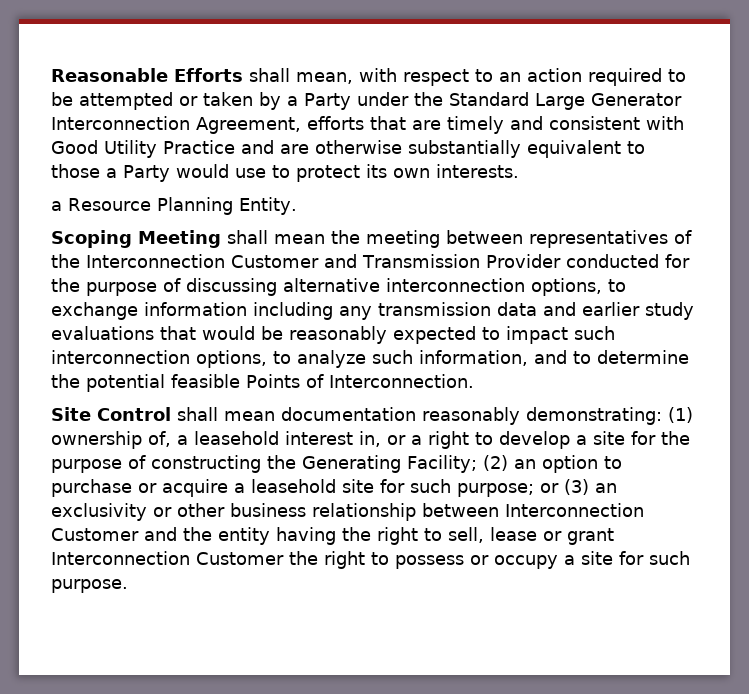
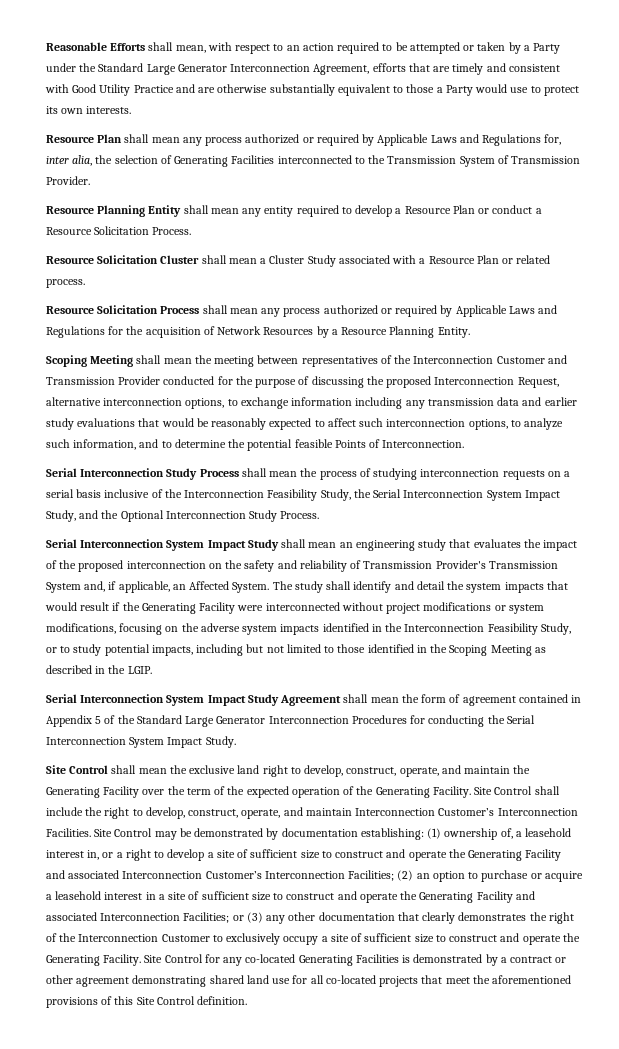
(519, 171) none -> [46,134,562,146] [46,155,581,167] [46,176,90,185] [46,205,542,217] [46,226,192,235] [46,255,551,267] [46,279,85,288] [46,305,558,317] [46,326,329,338] Resource Plan shall mean any process authorized or required by Applicable Laws and Regulations for, inter alia, the selection of Generating Facilities interconnected to the Transmission System of Transmission Provider. // Resource Planning Entity shall mean any entity required to develop a Resource Plan or conduct a Resource Solicitation Process. // Resource Solicitation Cluster shall mean a Cluster Study associated with a Resource Plan or related process. // Resource Solicitation Process shall mean any process authorized or required by Applicable Laws and Regulations for the acquisition of Network Resources by
(277, 287) none -> [366,376,559,388] the proposed Interconnection Request,
[506,326,568,344] impact -> [327,418,356,427] affect
[51,407,662,425] Site Control shall mean documentation reasonably demonstrating: -> [46,468,571,480] [46,489,560,501] [46,510,320,522] [46,539,578,551] [46,560,558,572] [46,581,568,593] [45,602,544,614] [46,623,571,635] [46,644,546,656] [46,665,152,674] [46,694,582,706] [46,715,535,727] [46,736,236,748] [46,765,531,777] [46,786,560,798] [46,807,578,819] [46,828,424,840] Serial Interconnection Study Process shall mean the process of studying interconnection requests on a serial basis inclusive of the Interconnection Feasibility Study, the Serial Interconnection System Impact Study, and the Optional Interconnection Study Process. // Serial Interconnection System Impact Study shall mean an engineering study that evaluates the impact of the proposed interconnection on the safety and reliability of Transmission Provider's Transmission System and, if applicable, an Affected System. The study shall identify and detail the system impacts that would result if the Generating Facility were interconnected without project modifications or system modifications, focusing on the adverse system impacts identified in the Interconnection Feasibility Study, or to study potential impacts, including but not limited to those identified in the Scoping Meeting as described in the LGIP. // Serial Interconnection System Impact Study Agreement shall mean the form of agreement contained in Appendix 5 of the Standard Large Generator Interconnection Procedures for conducting the Serial Interconnection System Impact Study. // Site Control shall mean the exclusive land right to develop, construct, operate, and maintain the Generating Facility over the term of the expected operation of the Generating Facility. Site Control shall include the right to develop, construct, operate, and maintain Interconnection Customer’s Interconnection Facilities. Site Control may be demonstrated by documentation establishing:
[631,431,690,445] [51,455,477,473] for the purpose of constructing the Generating Facility; -> [237,849,562,861] [46,870,395,881] of sufficient size to construct and operate the Generating Facility and associated Interconnection Customer’s Interconnection Facilities;
[342,479,617,497] [51,503,644,521] [51,527,614,545] [51,551,690,569] [51,579,128,593] site for such purpose; or (3) an exclusivity or other business relationship between Interconnection Customer and the entity having the right to sell, lease or grant Interconnection Customer the right to possess or occupy a site for such purpose. -> [104,891,535,903] [46,912,574,924] [46,933,580,945] [46,954,567,966] [46,975,572,987] [46,996,248,1008] interest in a site of sufficient size to construct and operate the Generating Facility and associated Interconnection Facilities; or (3) any other documentation that clearly demonstrates the right of the Interconnection Customer to exclusively occupy a site of sufficient size to construct and operate the Generating Facility. Site Control for any co-located Generating Facilities is demonstrated by a contract or other agreement demonstrating shared land use for all co-located projects that meet the aforementioned provisions of this Site Control definition.

